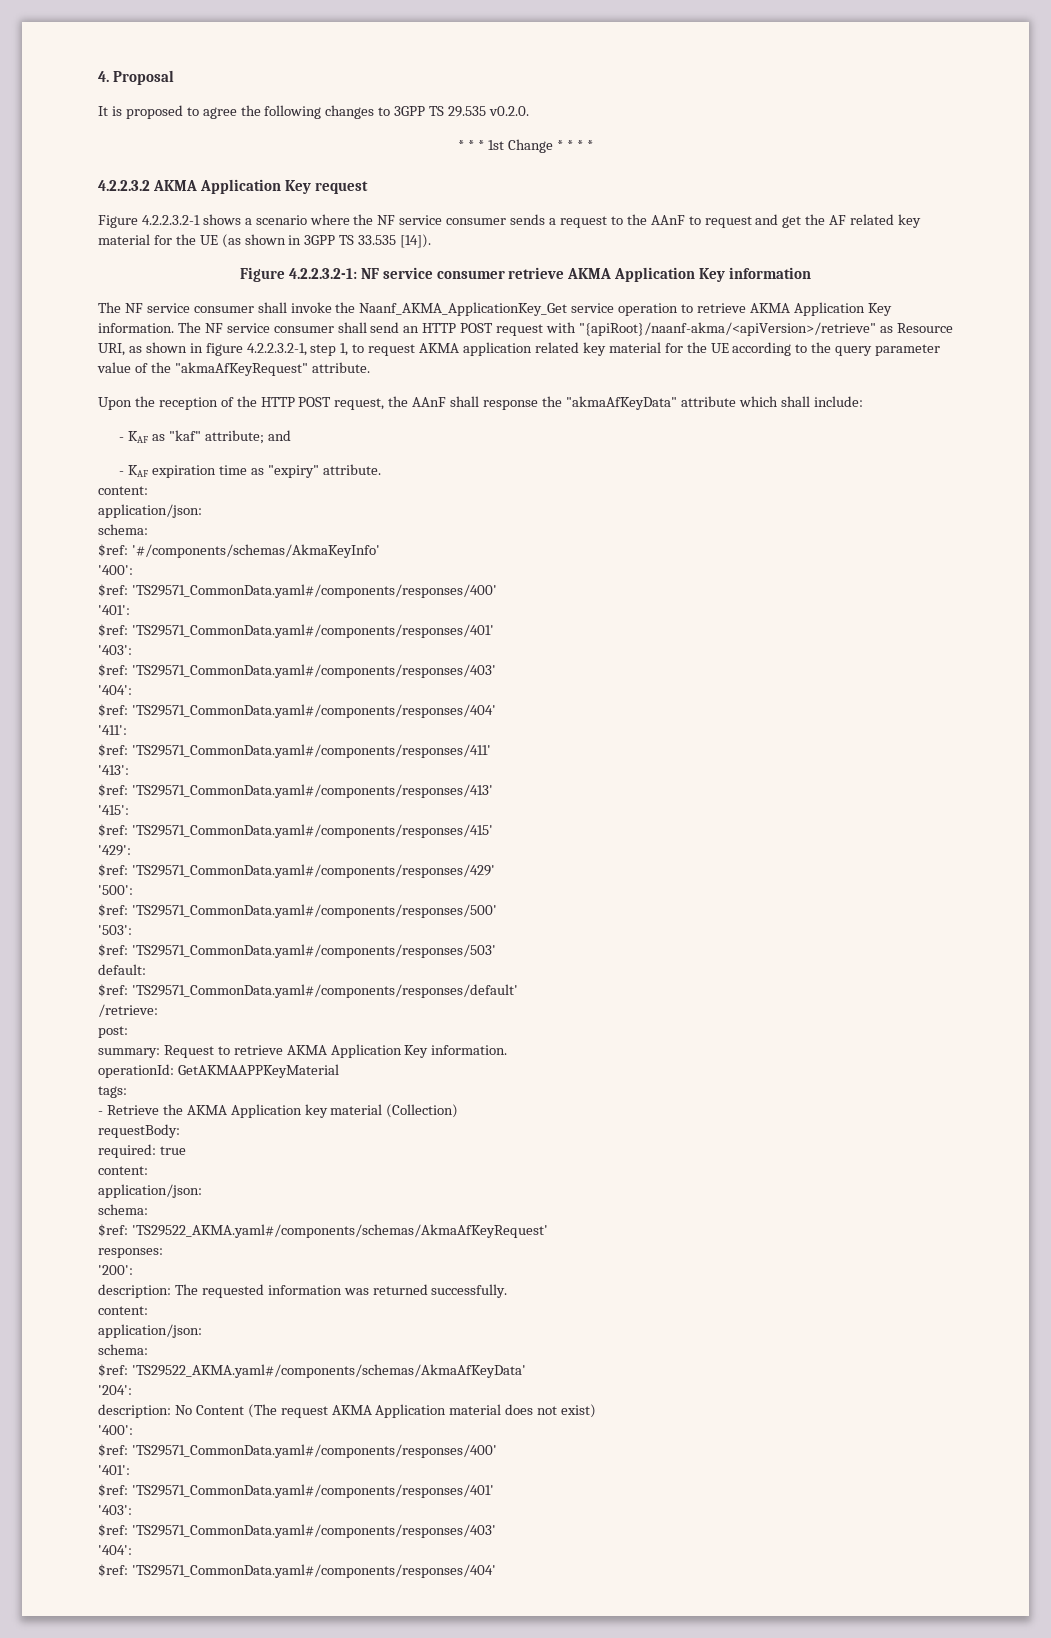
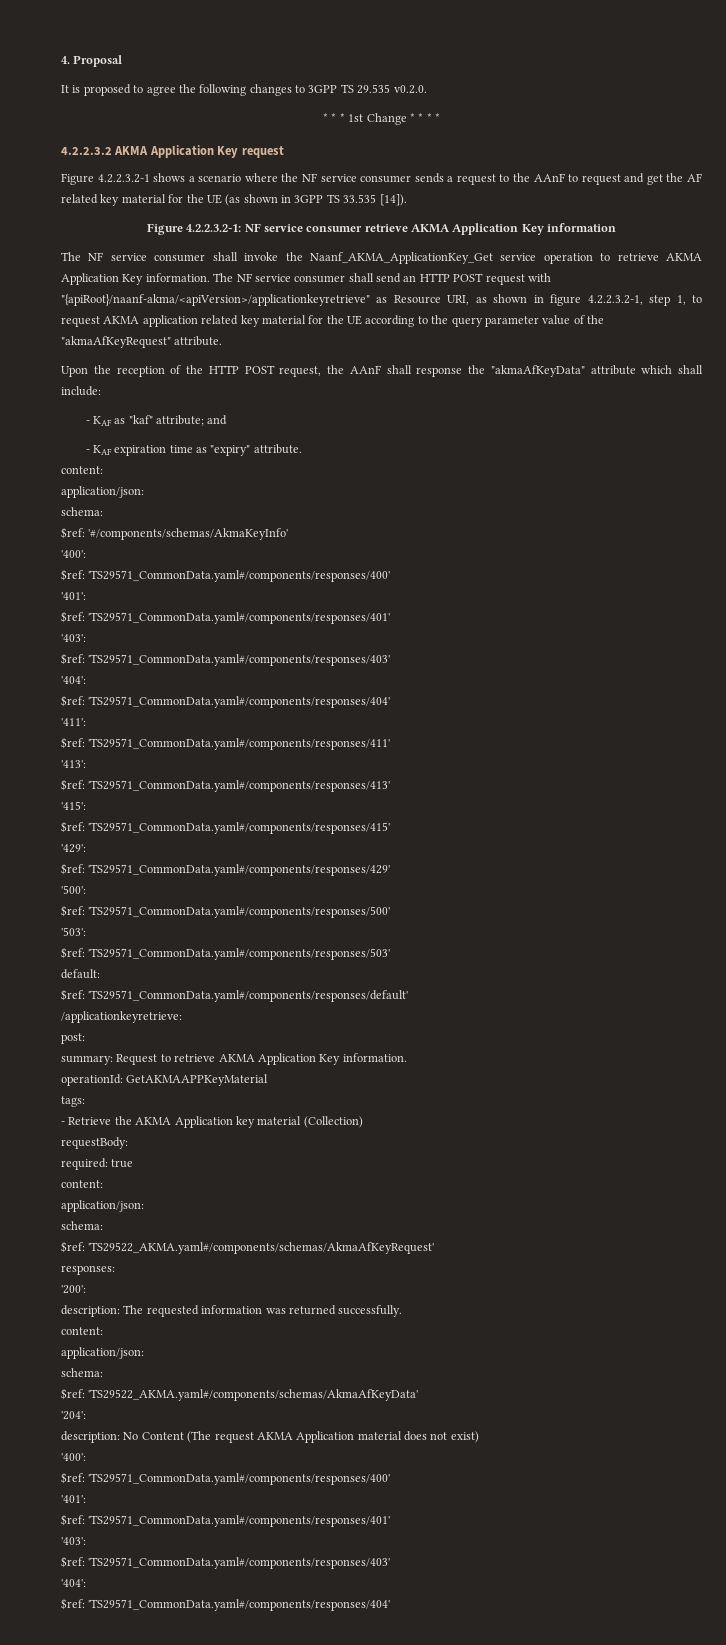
[578,322,876,336] "{apiRoot}/naanf-akma/<apiVersion>/retrieve" -> [61,294,370,306] "{apiRoot}/naanf-akma/<apiVersion>/applicationkeyretrieve"
[98,1004,158,1017] /retrieve: -> [61,1011,182,1023] /applicationkeyretrieve:

